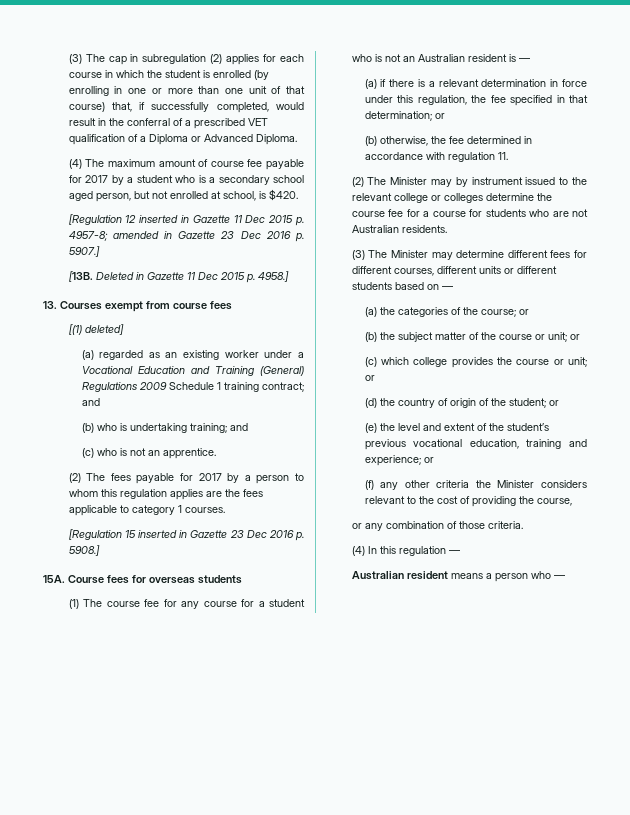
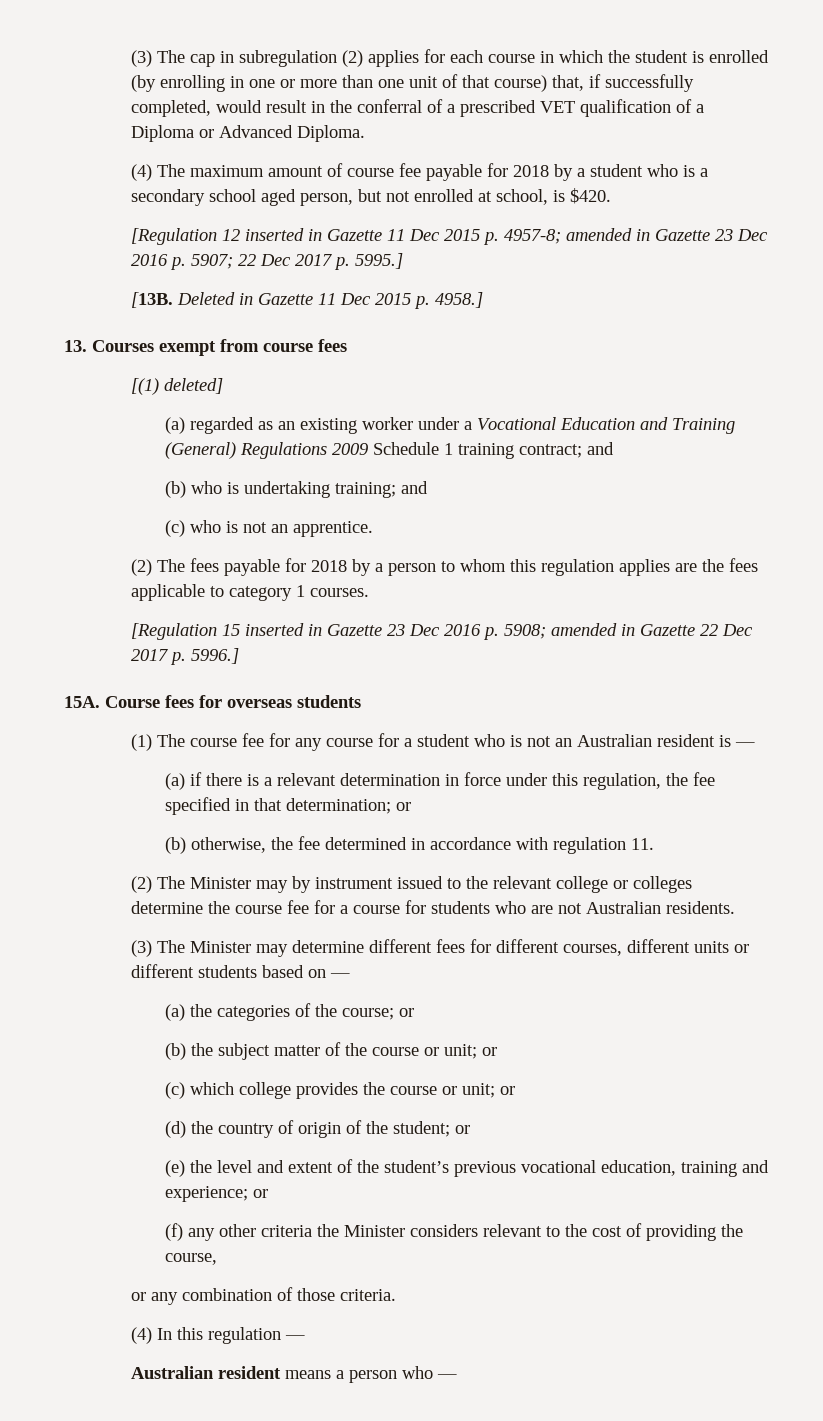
[85,175,109,183] 2017 -> [513,165,550,177] 2018
[68,246,100,257] 5907.] -> [191,253,404,270] 5907; 22 Dec 2017 p. 5995.]
[198,473,222,481] 2017 -> [311,560,348,572] 2018
[68,545,100,556] 5908.] -> [504,623,754,639] [131,648,240,665] 5908; amended in Gazette 22 Dec 2017 p. 5996.]

